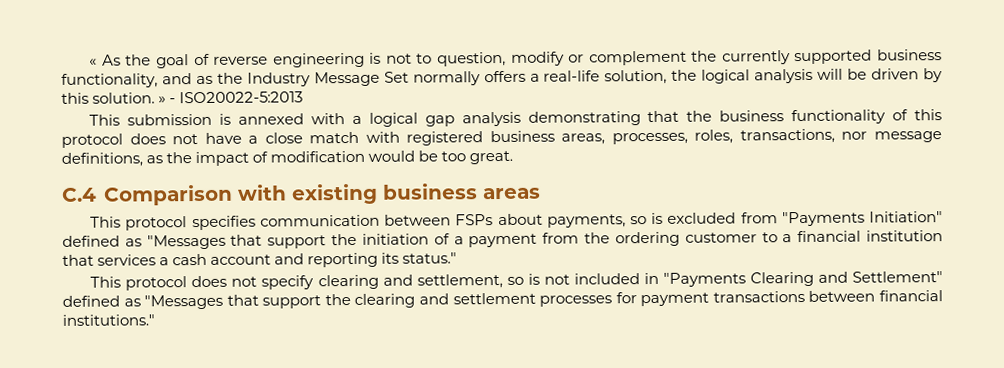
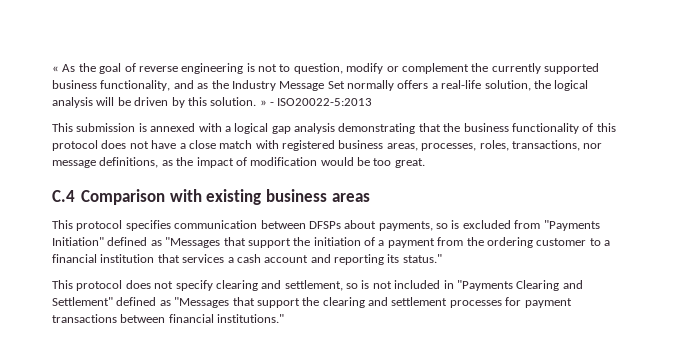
[455,214,494,226] FSPs -> [308,221,341,229] DFSPs

